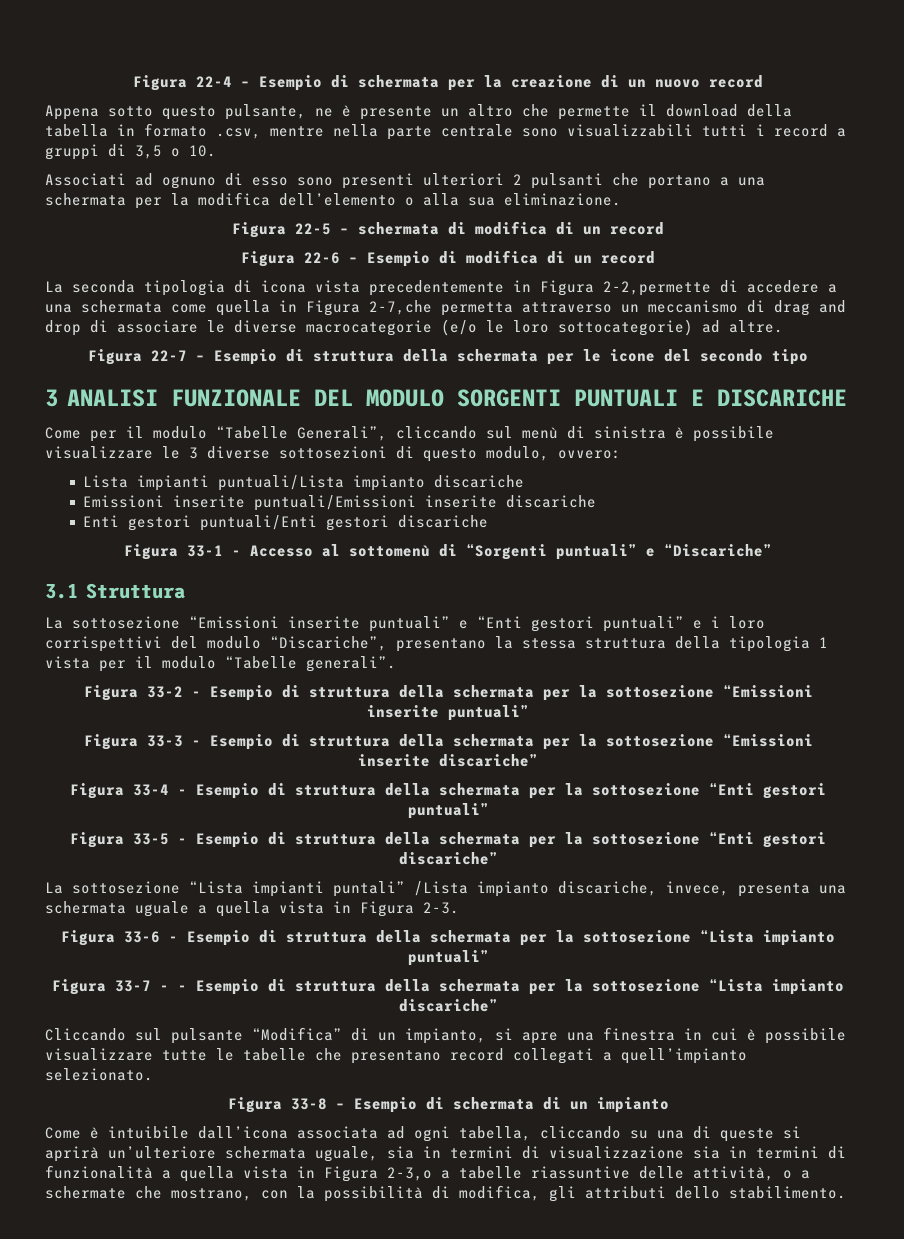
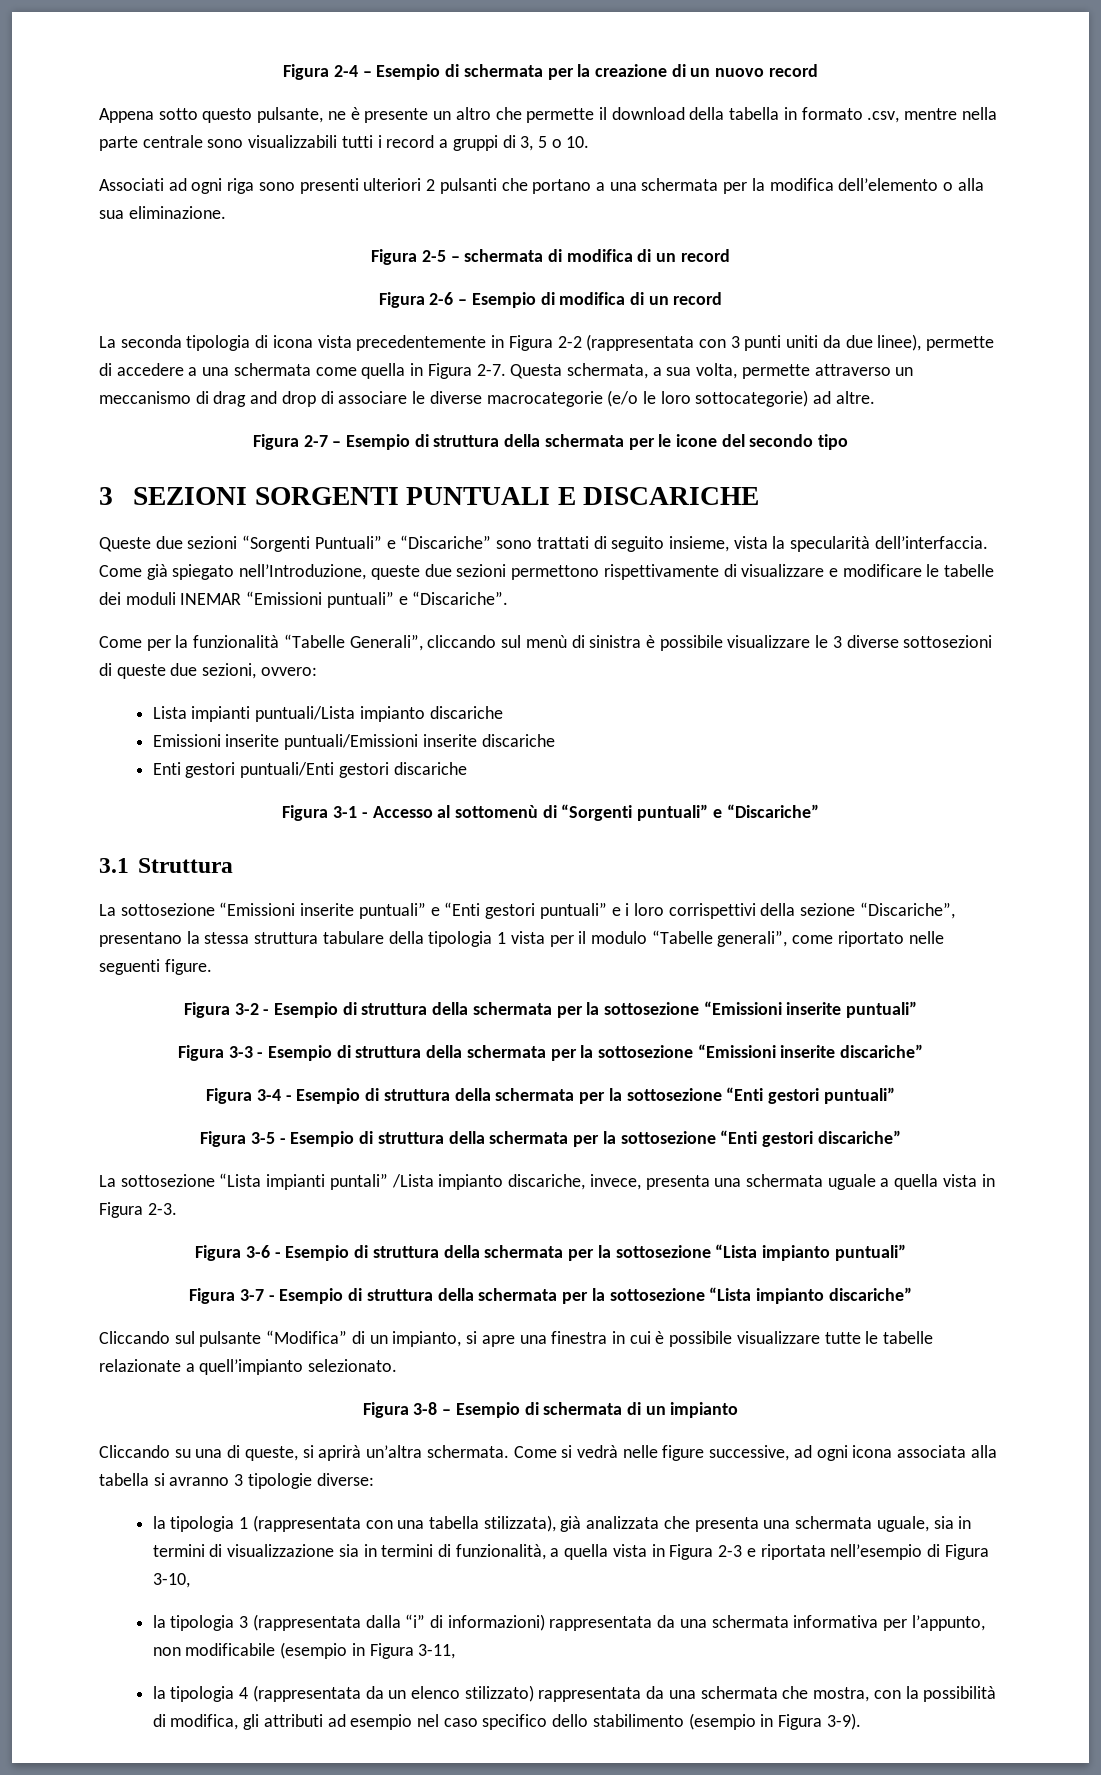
[133,75,232,91] Figura 22-4 -> [283,64,358,80] Figura 2-4
[135,145,162,159] 3,5 -> [520,136,547,151] 3, 5
[162,173,288,189] ognuno di esso -> [191,178,255,194] ogni riga
[295,223,331,235] 22-5 -> [421,250,446,262] 2-5
[304,252,340,264] 22-6 -> [429,292,454,305] 2-6
[603,281,711,296] 2-2,permette -> [557,334,995,351] 2-2 (rappresentata con 3 punti uniti da due linee), permette
[369,300,513,316] 2-7,che permetta -> [476,363,810,379] 2-7. Questa schermata, a sua volta, permette
[151,350,187,361] 22-7 -> [303,435,328,447] 2-7
[66,389,444,407] ANALISI FUNZIONALE DEL MODULO -> [133,487,248,505] SEZIONI
(847, 398) none -> [99,535,988,552] [99,564,995,580] [99,591,509,608] // Queste due sezioni “Sorgenti Puntuali” e “Discariche” sono trattati di seguito insieme, vista la specularità dell’interfaccia. Come già spiegato nell’Introduzione, queste due sezioni permettono rispettivamente di visualizzare e modificare le tabelle dei moduli INEMAR “Emissioni puntuali” e “Discariche”.
[126,426,207,439] il modulo -> [175,635,280,648] la funzionalità
[423,446,549,462] questo modulo, -> [116,663,257,679] queste due sezioni,
[187,545,223,557] 33-1 -> [333,806,358,818] 3-1
[171,636,261,649] del modulo -> [760,903,856,916] della sezione
(666, 643) none -> [322,931,384,944] tabulare
[306,656,396,672] [83,685,183,701] generali”. // Figura 33-2 -> [717,930,944,947] [99,959,212,975] [183,1002,259,1018] generali”, come riportato nelle seguenti figure. // Figura 3-2
[146,735,183,747] 33-3 -> [228,1046,253,1058] 3-3
[133,784,169,796] 33-4 -> [257,1089,282,1101] 3-4
[133,833,169,845] 33-5 -> [251,1132,276,1144] 3-5
[124,931,160,943] 33-6 -> [246,1245,271,1258] 3-6
[115,980,169,992] 33-7 - -> [240,1289,265,1301] 3-7
[315,1048,594,1064] che presentano record collegati -> [99,1359,181,1372] relazionate
[290,1098,327,1110] 33-8 -> [413,1402,438,1415] 3-8
[45,1126,621,1142] Come è intuibile dall’icona associata ad ogni tabella, cliccando -> [99,1445,170,1458] Cliccando
[720,1128,774,1142] queste -> [244,1446,298,1461] queste,
[108,1146,216,1159] un’ulteriore -> [366,1445,997,1461] [99,1473,374,1489] [152,1515,791,1532] un’altra schermata. Come si vedrà nelle figure successive, ad ogni icona associata alla tabella si avranno 3 tipologie diverse: // la tipologia 1 (rappresentata con una tabella stilizzata), già analizzata che presenta una
[45,1165,810,1182] [45,1186,252,1201] funzionalità a quella vista in Figura 2-3,o a tabelle riassuntive delle attività, o a schermate che mostrano, -> [455,1544,989,1560] [152,1573,190,1588] [152,1614,985,1631] [152,1642,456,1659] [152,1685,870,1702] funzionalità, a quella vista in Figura 2-3 e riportata nell’esempio di Figura 3-10, // la tipologia 3 (rappresentata dalla “i” di informazioni) rappresentata da una schermata informativa per l’appunto, non modificabile (esempio in Figura 3-11, // la tipologia 4 (rappresentata da un elenco stilizzato) rappresentata da una schermata che mostra,
[675,1186,846,1199] dello stabilimento. -> [327,1713,861,1730] ad esempio nel caso specifico dello stabilimento (esempio in Figura 3-9).

